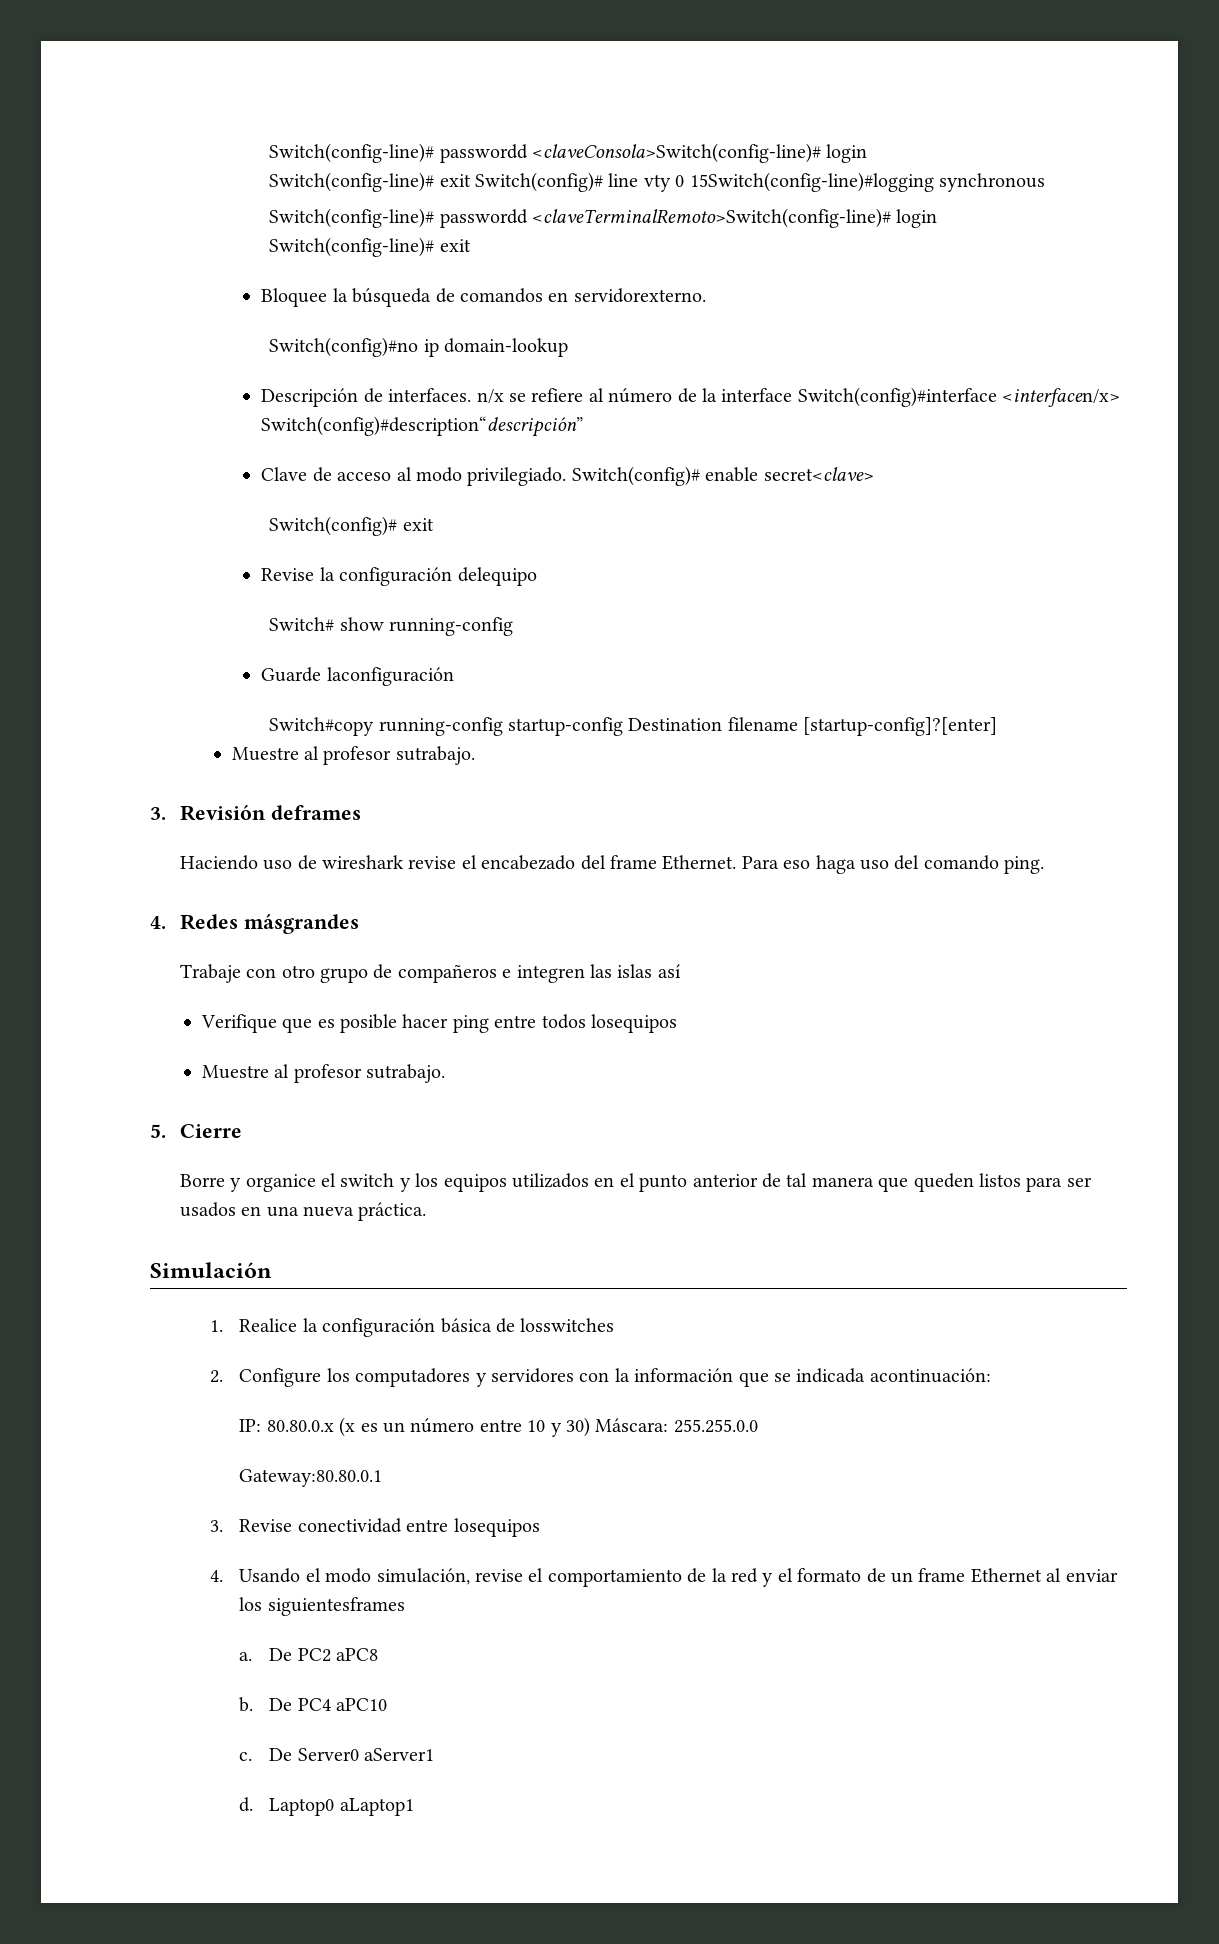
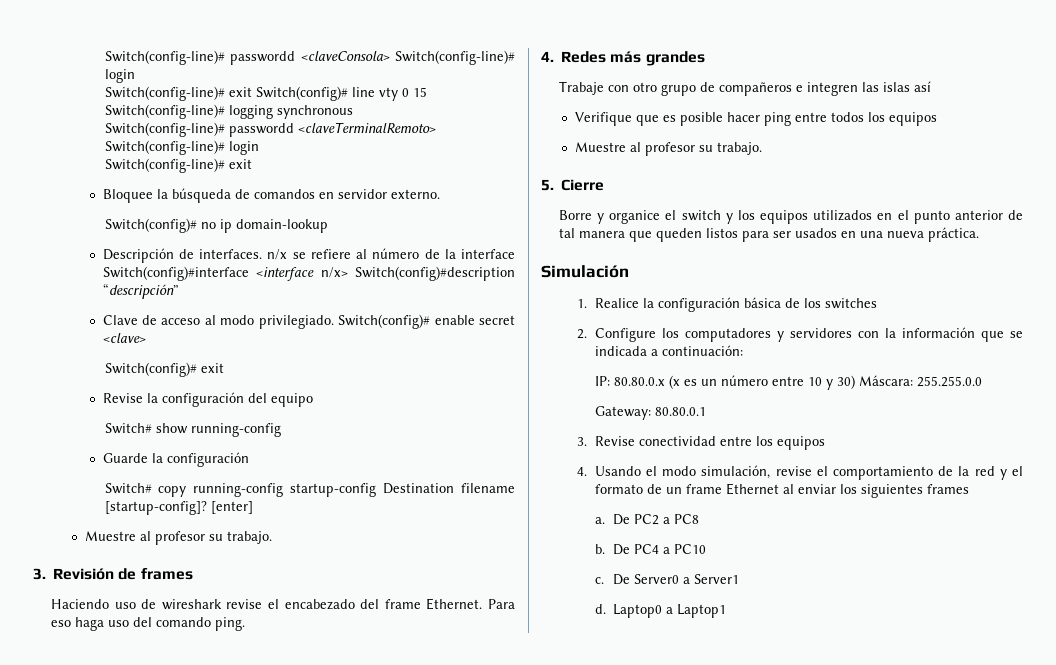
[269,143,822,163] Switch(config-line)# passwordd <claveConsola>Switch(config-line)# -> [104,50,515,65] Switch(config-line)# passwordd <claveConsola> Switch(config-line)#
[689,172,934,192] 15Switch(config-line)#logging -> [412,87,427,97] [104,104,273,119] 15 Switch(config-line)# logging
[532,208,892,228] <claveTerminalRemoto>Switch(config-line)# -> [297,122,436,133] [104,140,225,155] <claveTerminalRemoto> Switch(config-line)#
[573,288,706,303] [269,337,419,357] servidorexterno. // Switch(config)#no -> [337,189,440,199] [104,218,216,233] servidor externo. // Switch(config)# no
[1002,388,1121,407] [261,416,585,437] <interfacen/x> Switch(config)#description“descripción” -> [256,266,515,281] [102,283,179,299] <interface n/x> Switch(config)#description “descripción”
[763,467,874,481] secret<clave> -> [478,315,515,325] [102,333,146,343] secret <clave>
[457,567,537,586] delequipo -> [247,393,313,407] del equipo
[326,667,454,686] [269,717,375,736] laconfiguración // Switch#copy -> [151,452,249,467] [104,483,187,497] la configuración // Switch# copy
[803,717,998,736] [231,746,475,765] [startup-config]?[enter] // Muestre al profesor sutrabajo. -> [104,501,253,515] [84,531,272,545] [startup-config]? [enter] // Muestre al profesor su trabajo.
[270,805,361,820] deframes -> [118,568,193,580] de frames
[243,914,359,934] másgrandes -> [610,51,705,66] más grandes
[591,1014,678,1033] [201,1064,446,1083] losequipos // Muestre al profesor sutrabajo. -> [867,112,937,126] [574,142,762,156] los equipos // Muestre al profesor su trabajo.
[520,1318,615,1332] losswitches -> [803,298,877,309] los switches
[869,1368,991,1383] acontinuación: -> [650,345,743,356] a continuación:
[239,1469,383,1487] Gateway:80.80.0.1 -> [594,406,706,420] Gateway: 80.80.0.1
[453,1518,540,1537] losequipos -> [755,436,825,450] los equipos
[267,1597,405,1616] siguientesframes -> [860,484,969,498] siguientes frames
[336,1648,379,1661] aPC8 -> [662,514,699,524] a PC8
[336,1698,388,1711] aPC10 -> [662,544,706,554] a PC10
[364,1748,435,1761] aServer1 -> [682,574,739,584] a Server1
[339,1798,414,1816] aLaptop1 -> [665,604,726,618] a Laptop1

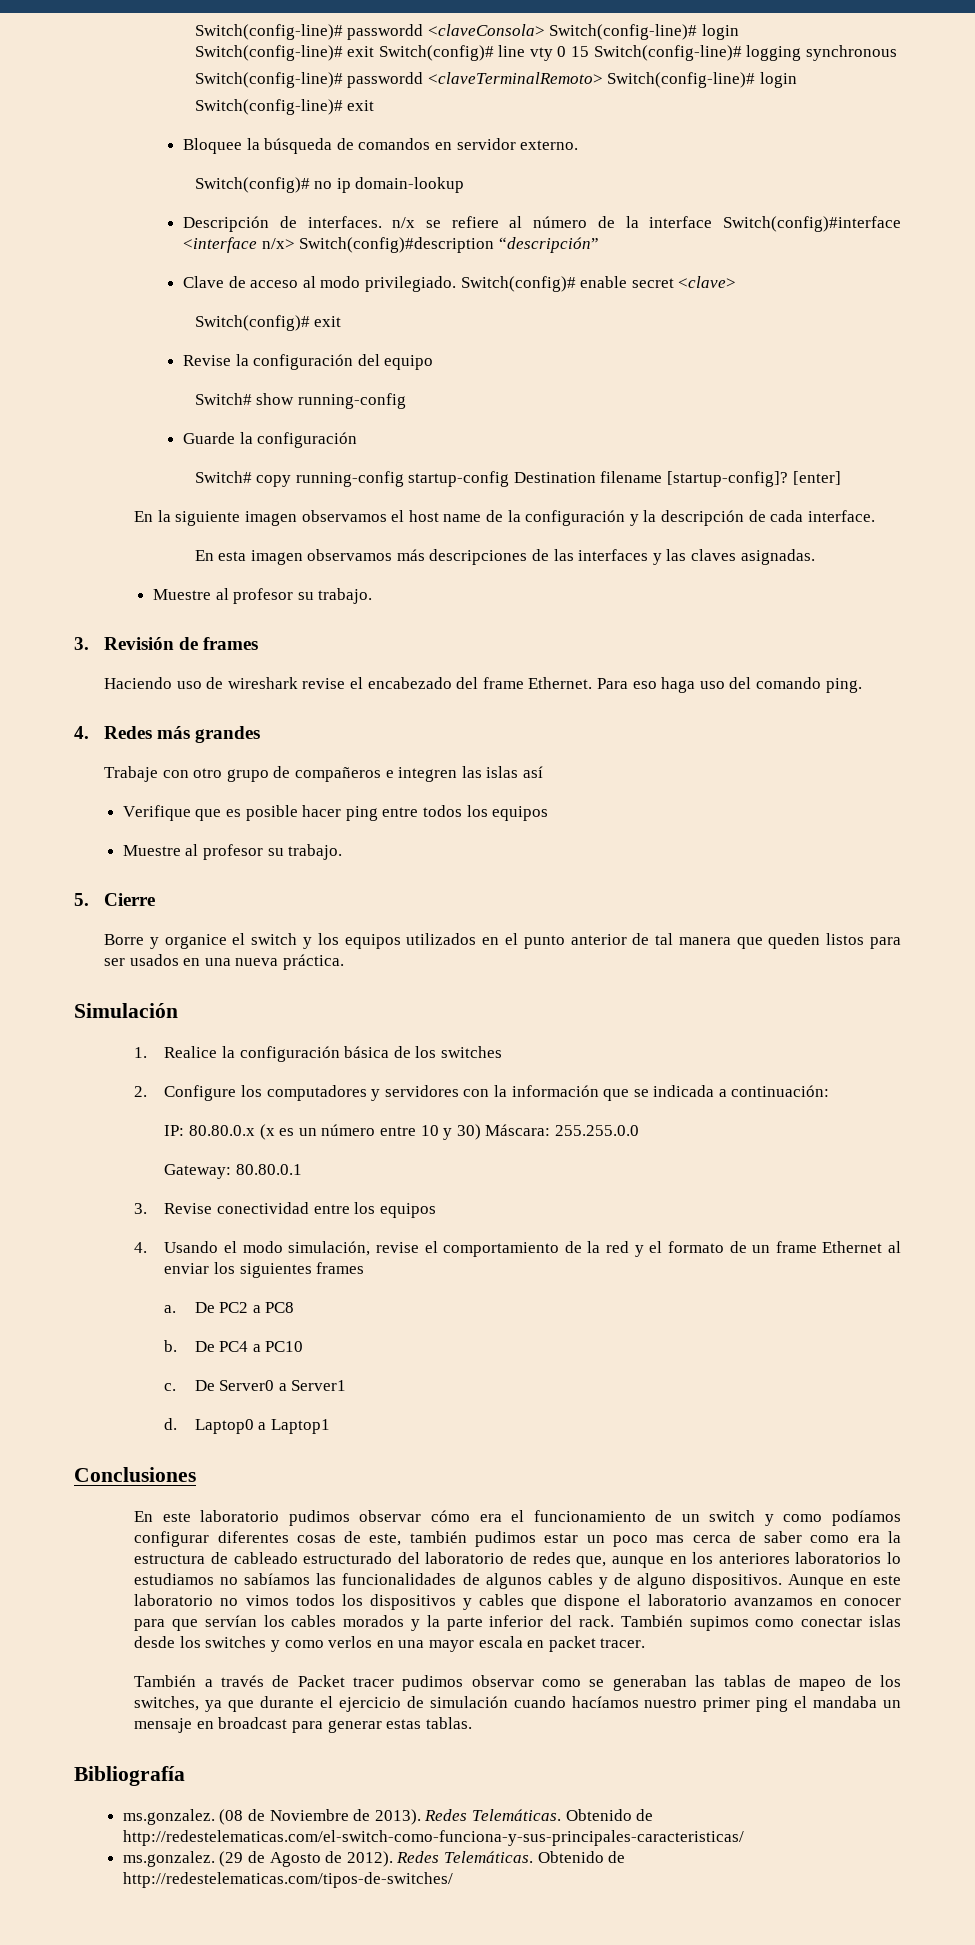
(253, 507) none -> [134,510,875,526] [194,549,815,565] // En la siguiente imagen observamos el host name de la configuración y la descripción de cada interface. // En esta imagen observamos más descripciones de las interfaces y las claves asignadas.
(726, 611) none -> [74,1467,196,1482] [134,1510,902,1526] [134,1531,902,1547] [134,1552,902,1568] [134,1573,902,1589] [134,1594,902,1610] [134,1615,902,1631] [134,1636,646,1652] [134,1675,902,1691] [134,1696,902,1712] [134,1717,472,1733] [74,1766,185,1786] [122,1809,654,1825] [122,1830,744,1846] [122,1851,626,1867] [122,1872,453,1888] // Conclusiones // En este laboratorio pudimos observar cómo era el funcionamiento de un switch y como podíamos configurar diferentes cosas de este, también pudimos estar un poco mas cerca de saber como era la estructura de cableado estructurado del laboratorio de redes que, aunque en los anteriores laboratorios lo estudiamos no sabíamos las funcionalidades de algunos cables y de alguno dispositivos. Aunque en este laboratorio no vimos todos los dispositivos y cables que dispone el laboratorio avanzamos en conocer para que servían los cables morados y la parte inferior del rack. También supimos como conectar islas desde los switches y como verlos en una mayor escala en packet tracer. // También a través de Packet tracer pudimos observar como se generaban las tablas de mapeo de los switches, ya que durante el ejercicio de simulación cuando hacíamos nuestro primer ping el mandaba un mensaje en broadcast para generar estas tablas. // Bibliografía // ms.gonzalez. (08 de Noviembre de 2013). Redes Telemáticas. Obtenido de http://redestelematicas.com/el-switch-como-funciona-y-sus-principales-caracteristicas/ // ms.gonzalez. (29 de Agosto de 2012). Redes Telemáticas. Obtenido de http://redestelematicas.com/tipos-de-switches/

